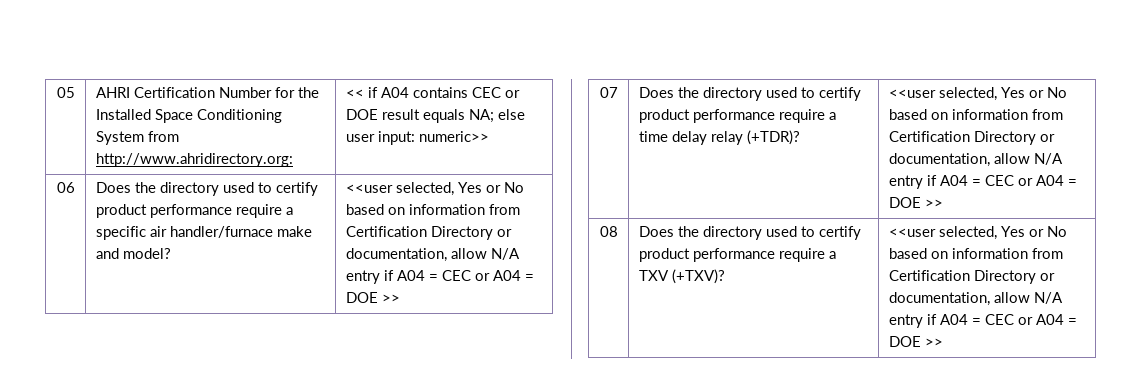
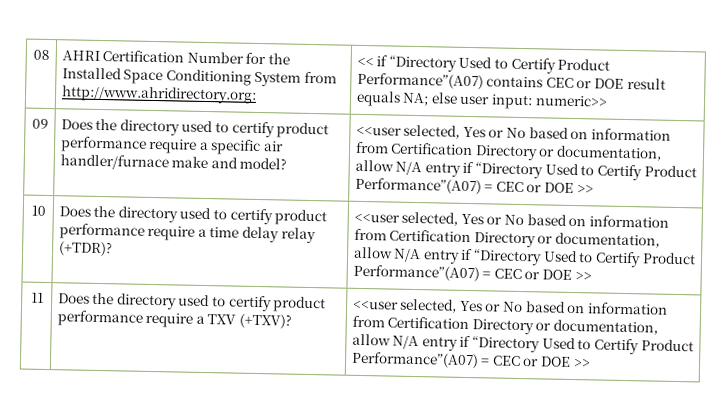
[56,87,75,98] 05 -> [32,49,50,61] 08
[380,87,409,98] A04 -> [388,55,611,74] [356,72,484,90] “Directory Used to Certify Product Performance”(A07)
[56,182,75,193] 06 -> [31,118,49,130] 09
[396,270,534,281] [345,292,400,303] [599,87,618,98] A04 = CEC or A04 = DOE >> // 07 -> [475,162,697,181] [354,177,594,195] [30,205,46,216] “Directory Used to Certify Product Performance”(A07) = CEC or DOE >> // 10
[939,175,1077,186] [888,197,943,208] [599,226,618,237] A04 = CEC or A04 = DOE >> // 08 -> [473,249,696,268] [352,264,592,282] [30,292,44,303] “Directory Used to Certify Product Performance”(A07) = CEC or DOE >> // 11
[939,314,1077,325] A04 = CEC or A04 = -> [472,336,694,355] [350,351,540,369] “Directory Used to Certify Product Performance”(A07) = CEC or

